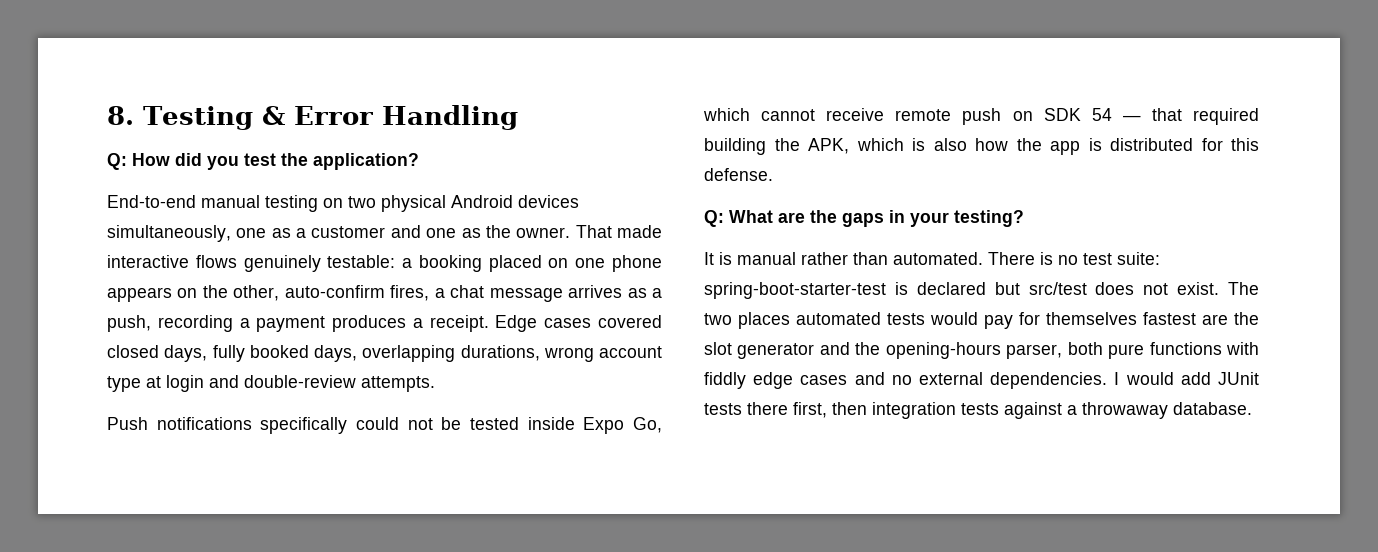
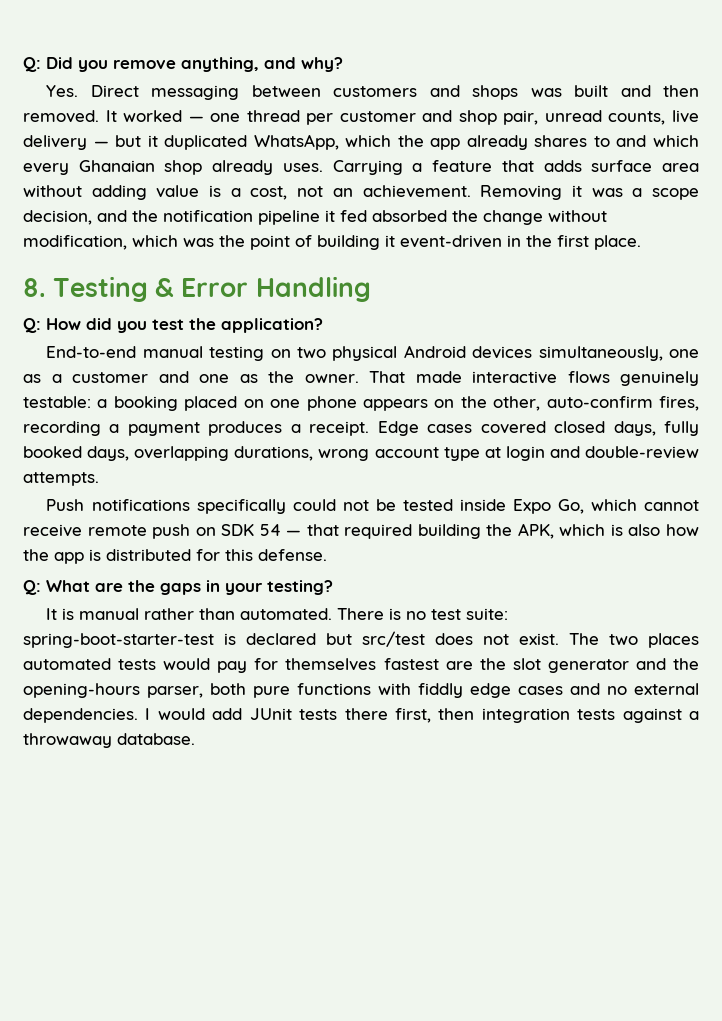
(107, 115) none -> [23,57,343,72] [46,85,699,100] [23,110,700,125] [23,134,700,150] [23,160,700,175] [23,185,700,200] [23,210,607,225] [23,235,641,250] Q: Did you remove anything, and why? // Yes. Direct messaging between customers and shops was built and then removed. It worked — one thread per customer and shop pair, unread counts, live delivery — but it duplicated WhatsApp, which the app already shares to and which every Ghanaian shop already uses. Carrying a feature that adds surface area without adding value is a cost, not an achievement. Removing it was a scope decision, and the notification pipeline it fed absorbed the change without modification, which was the point of building it event-driven in the first place. //
[434,285,662,302] [107,315,151,332] a chat message arrives as a push, -> (699, 403) none

